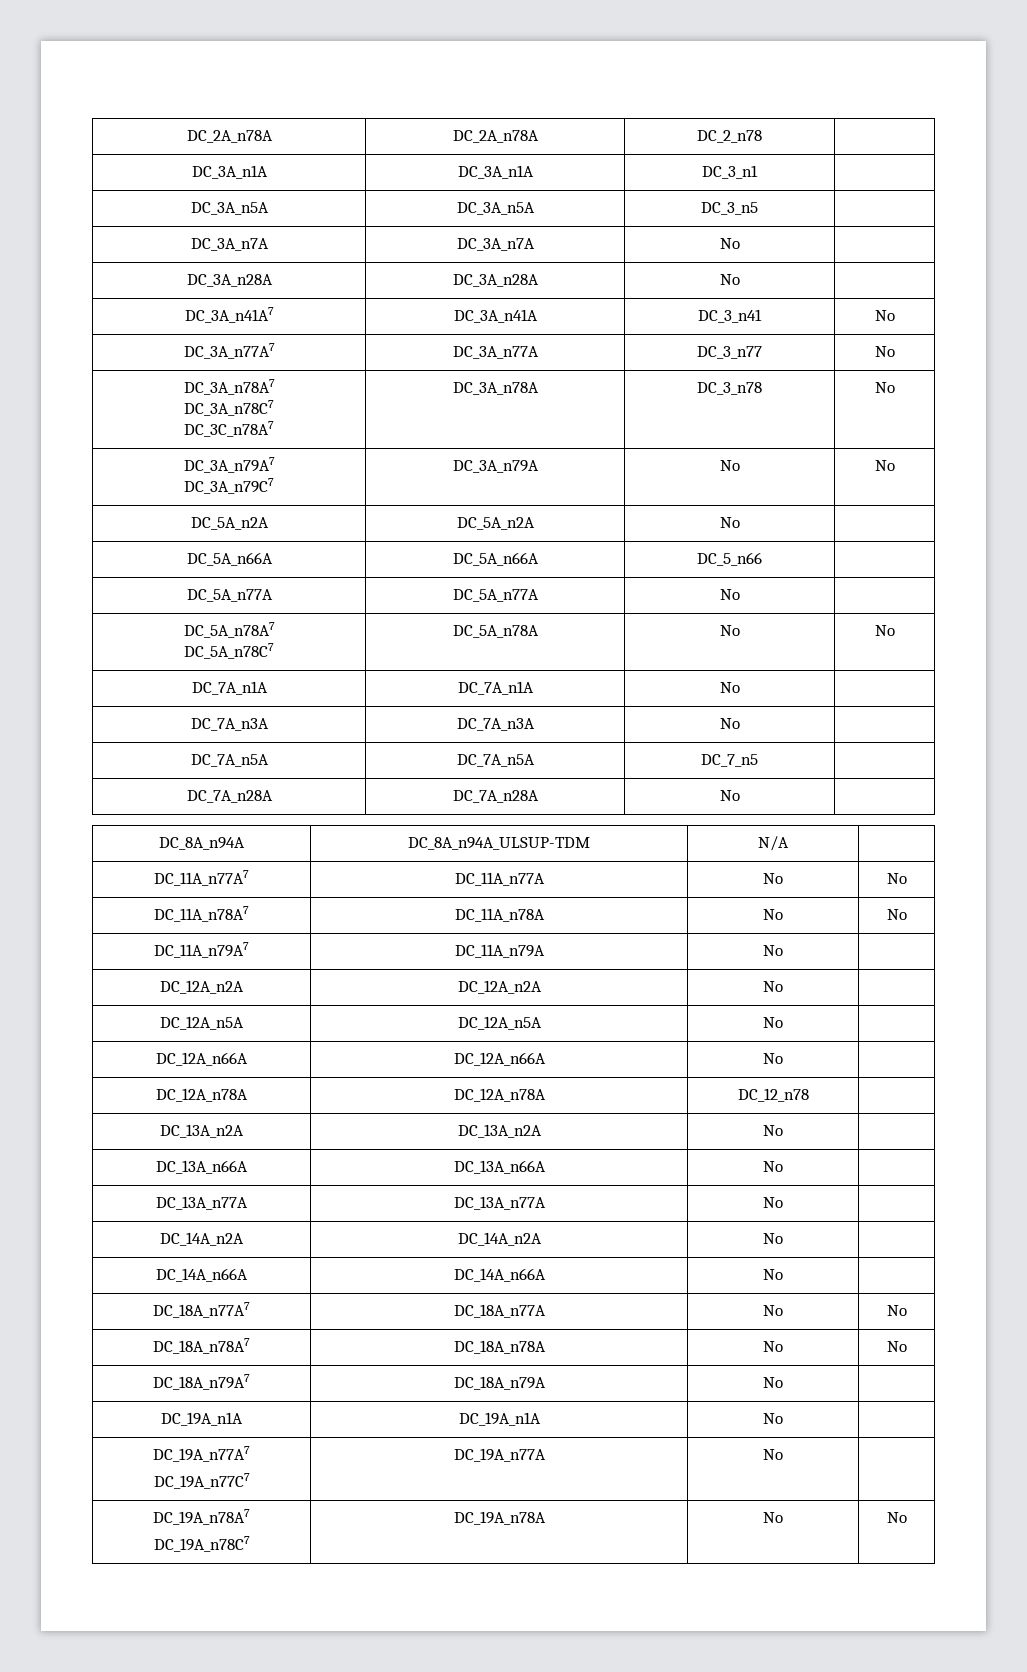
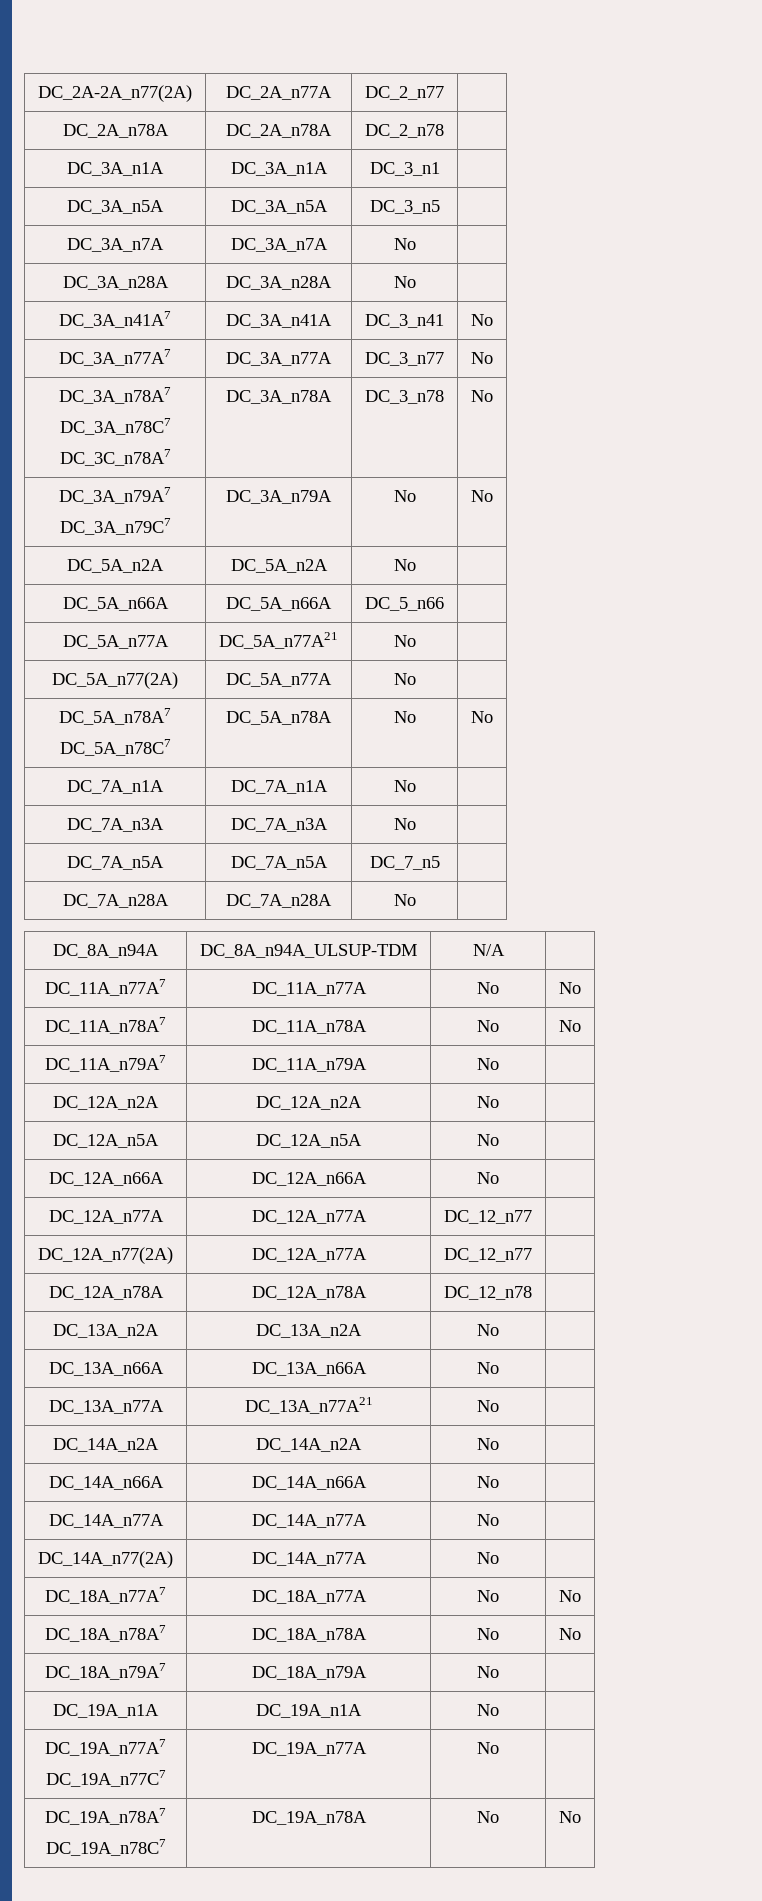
(186, 136) none -> [38,85,192,102] [226,86,332,100] [365,86,444,100] DC_2A-2A_n77(2A) | DC_2A_n77A | DC_2_n77 | //
(273, 595) none -> [219,632,338,649] [393,635,416,647] [52,672,178,689] | DC_5A_n77A21 | No | // DC_5A_n77(2A)
(783, 1058) none -> [48,1210,164,1224] [251,1210,367,1224] [444,1210,532,1224] [38,1247,173,1264] [251,1248,367,1262] [444,1248,532,1262] // DC_12A_n77A | DC_12A_n77A | DC_12_n77 | // DC_12A_n77(2A) | DC_12A_n77A | DC_12_n77 |
[453,1196,546,1210] DC_13A_n77A -> [244,1397,373,1414] DC_13A_n77A21
(783, 1274) none -> [48,1514,164,1528] [251,1514,367,1528] [477,1514,499,1526] [38,1551,173,1568] [251,1552,367,1566] [477,1552,499,1564] // DC_14A_n77A | DC_14A_n77A | No | // DC_14A_n77(2A) | DC_14A_n77A | No |

